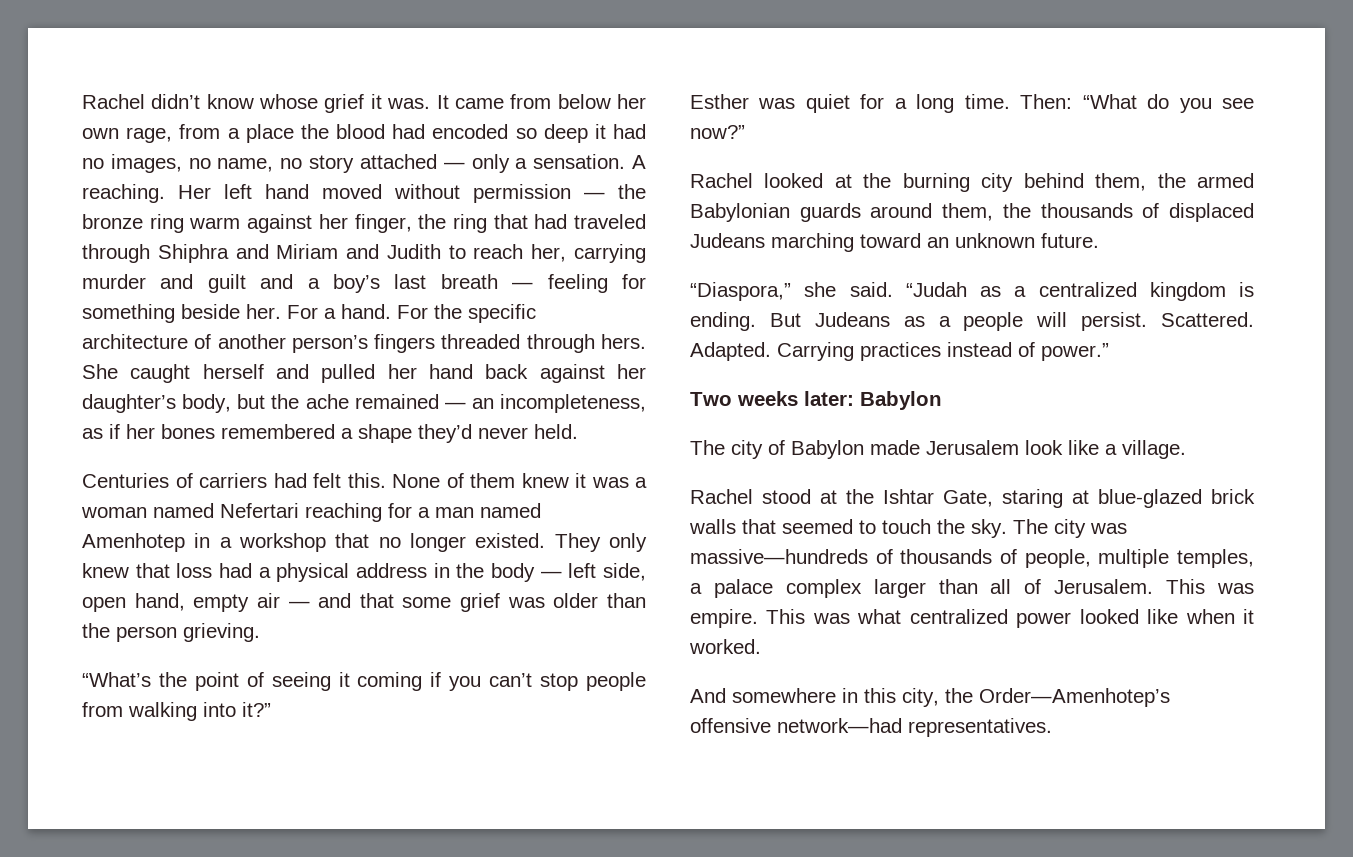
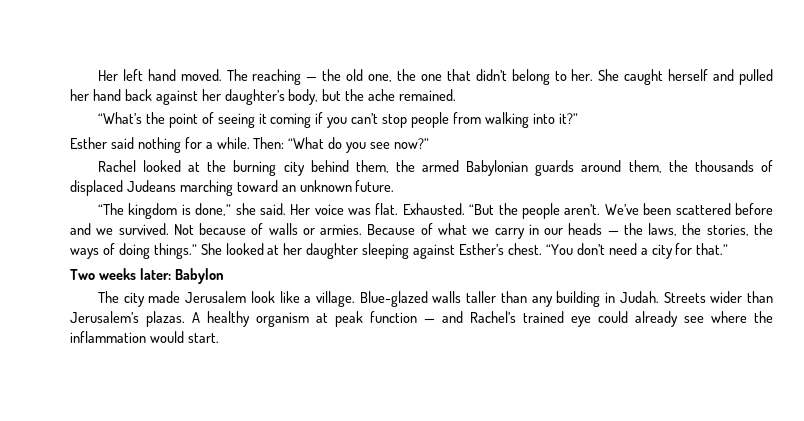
[82,94,647,113] [82,124,646,143] [82,154,646,173] [82,184,646,203] [82,214,646,233] [82,244,646,263] [82,274,646,293] [82,304,536,323] [82,334,646,353] Rachel didn’t know whose grief it was. It came from below her own rage, from a place the blood had encoded so deep it had no images, no name, no story attached — only a sensation. A reaching. Her left hand moved without permission — the bronze ring warm against her finger, the ring that had traveled through Shiphra and Miriam and Judith to reach her, carrying murder and guilt and a boy’s last breath — feeling for something beside her. For a hand. For the specific architecture of another person’s fingers threaded through hers. -> [97,69,594,85] Her left hand moved. The reaching — the old one, the one that didn’t belong to her.
[354,394,646,413] [82,424,578,443] [82,473,647,488] [81,503,541,522] [82,533,647,552] [82,563,646,582] [82,593,646,612] [82,623,260,642] remained — an incompleteness, as if her bones remembered a shape they’d never held. // Centuries of carriers had felt this. None of them knew it was a woman named Nefertari reaching for a man named Amenhotep in a workshop that no longer existed. They only knew that loss had a physical address in the body — left side, open hand, empty air — and that some grief was older than the person grieving. -> [399,89,457,101] remained.
[758,94,1010,113] was quiet for a long time. -> [110,137,250,153] said nothing for a while.
[690,282,1254,301] [690,312,1254,331] [690,342,1109,361] “Diaspora,” she said. “Judah as a centralized kingdom is ending. But Judeans as a people will persist. Scattered. Adapted. Carrying practices instead of power.” -> [97,203,773,219] [70,223,773,239] [70,243,729,259] “The kingdom is done,” she said. Her voice was flat. Exhausted. “But the people aren’t. We’ve been scattered before and we survived. Not because of walls or armies. Because of what we carry in our heads — the laws, the stories, the ways of doing things.” She looked at her daughter sleeping against Esther’s chest. “You don’t need a city for that.”
[768,440,864,459] of Babylon -> (145, 299) none
[690,489,1255,508] [689,519,1127,538] [690,549,1254,568] [690,579,1254,598] [690,609,1254,628] [689,639,761,654] [690,688,1170,707] [690,718,1052,737] // Rachel stood at the Ishtar Gate, staring at blue-glazed brick walls that seemed to touch the sky. The city was massive—hundreds of thousands of people, multiple temples, a palace complex larger than all of Jerusalem. This was empire. This was what centralized power looked like when it worked. // And somewhere in this city, the Order—Amenhotep’s offensive network—had representatives. -> [359,291,774,307] [70,311,773,327] [70,331,219,343] Blue-glazed walls taller than any building in Judah. Streets wider than Jerusalem’s plazas. A healthy organism at peak function — and Rachel’s trained eye could already see where the inflammation would start.

